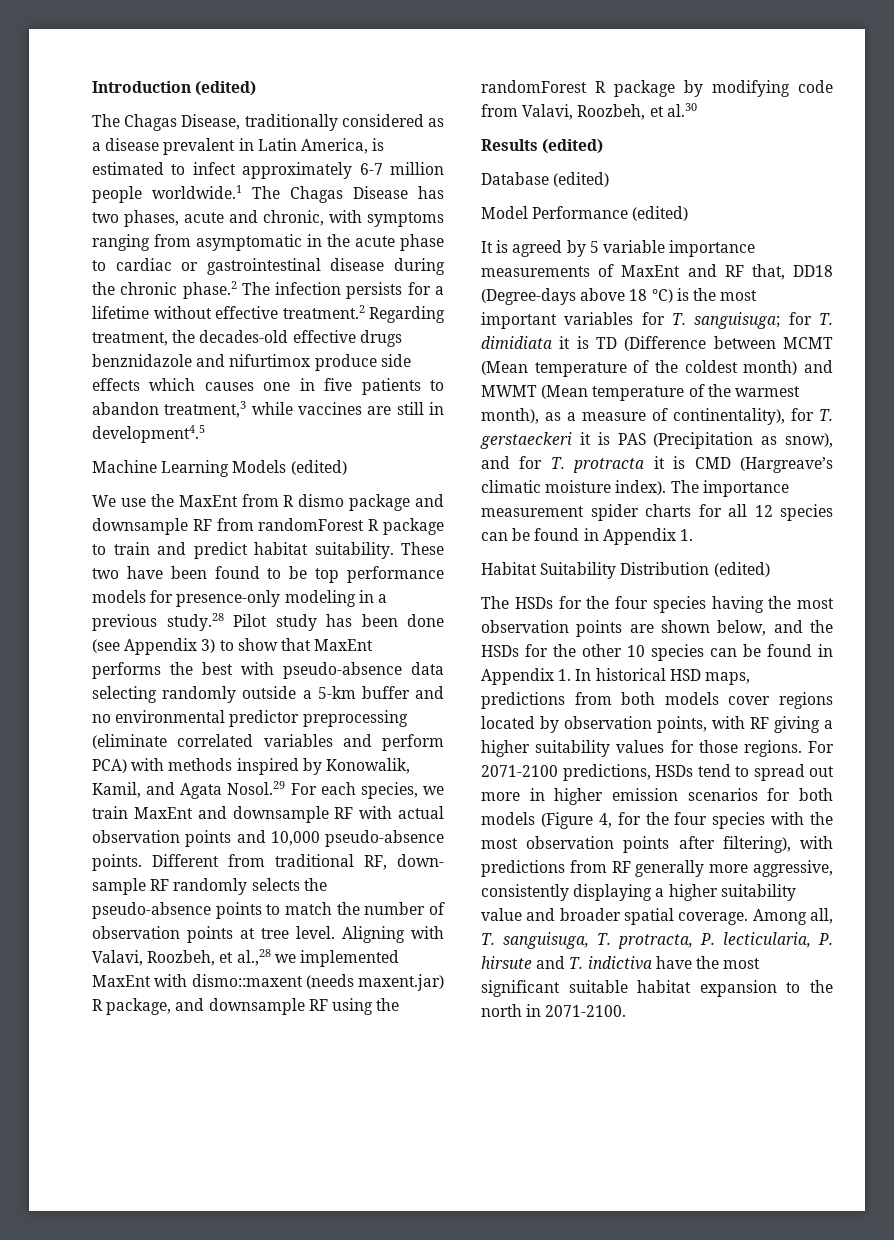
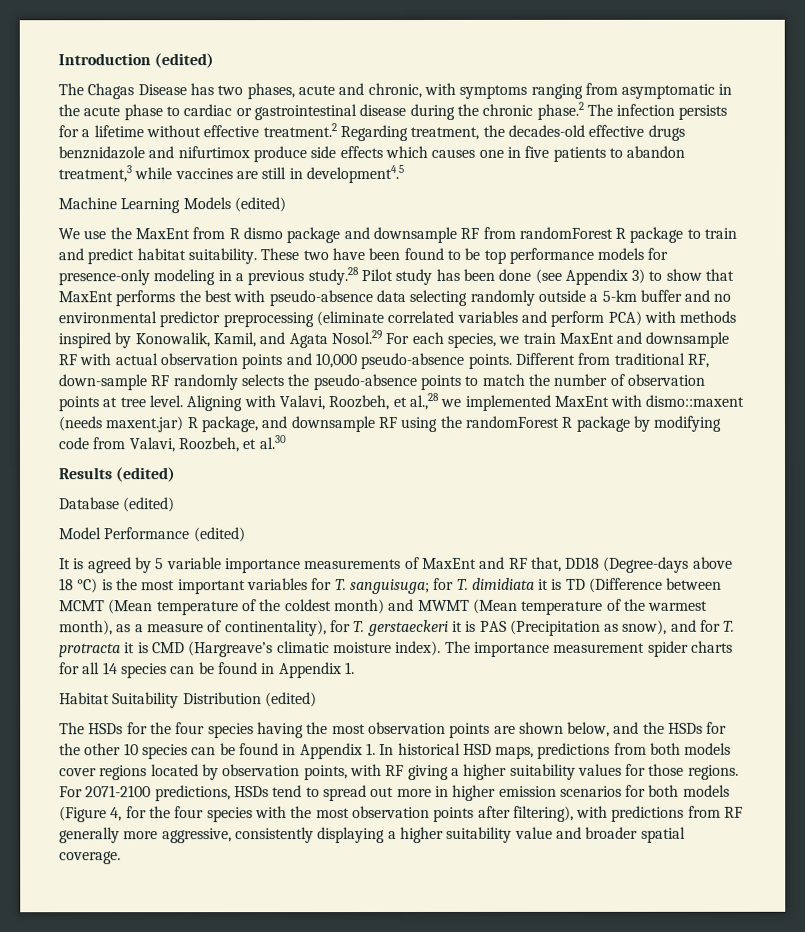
[181,114,444,131] [92,138,385,155] [92,162,444,179] [92,185,343,203] Disease, traditionally considered as a disease prevalent in Latin America, is estimated to infect approximately 6-7 million people worldwide.1 The Chagas -> (135, 91) none
[397,854,444,867] [92,878,146,895] down- sample -> [58,374,147,391] down-sample
[754,505,773,517] 12 -> [102,662,118,675] 14
[752,908,833,925] [481,932,833,949] [481,956,761,970] [481,980,833,997] [481,1004,627,1017] Among all, T. sanguisuga, T. protracta, P. lecticularia, P. hirsute and T. indictiva have the most significant suitable habitat expansion to the north in 2071-2100. -> (121, 858) none

